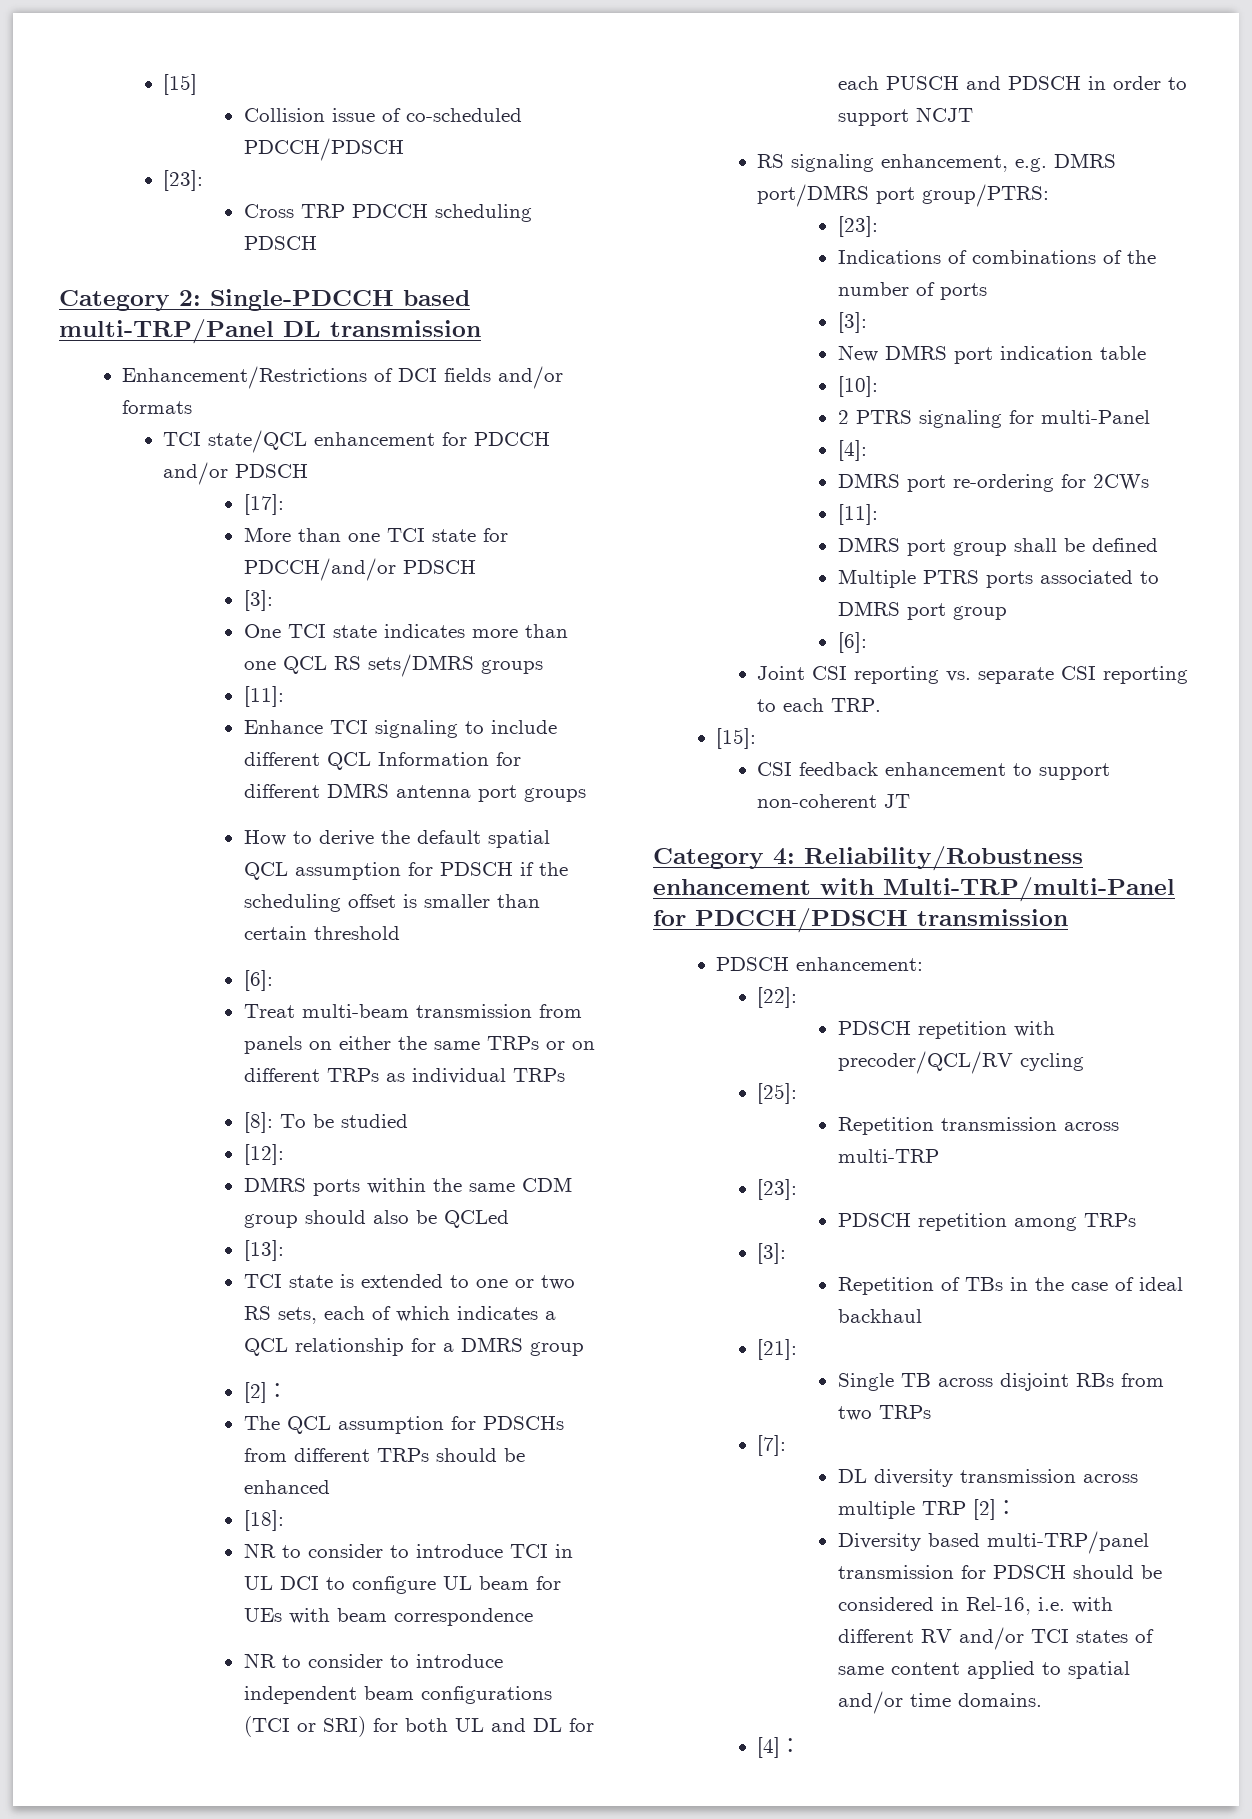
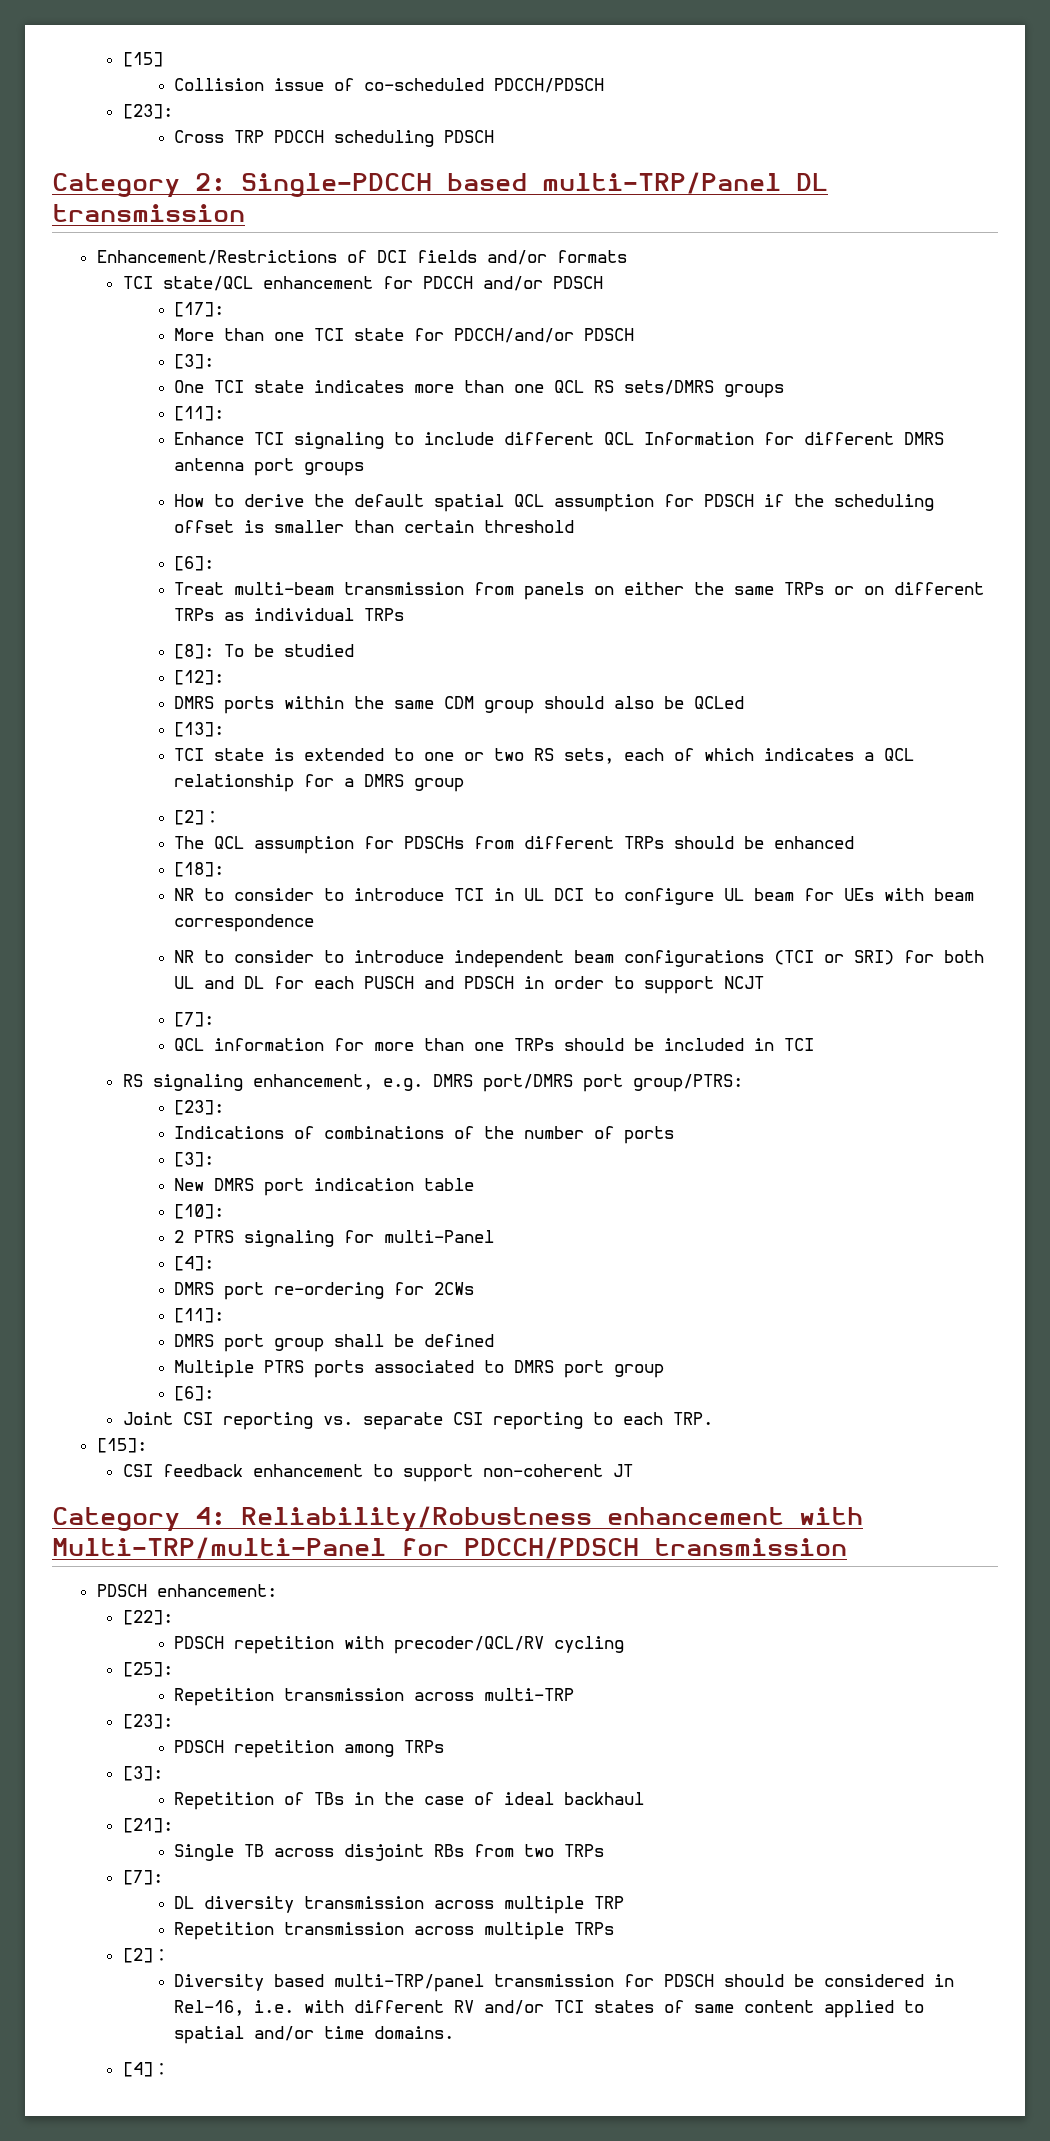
(973, 114) none -> [174,1012,215,1027] [174,1038,815,1051] // [7]: // QCL information for more than one TRPs should be included in TCI
(966, 1508) none -> [174,1922,615,1940] // Repetition transmission across multiple TRPs //

